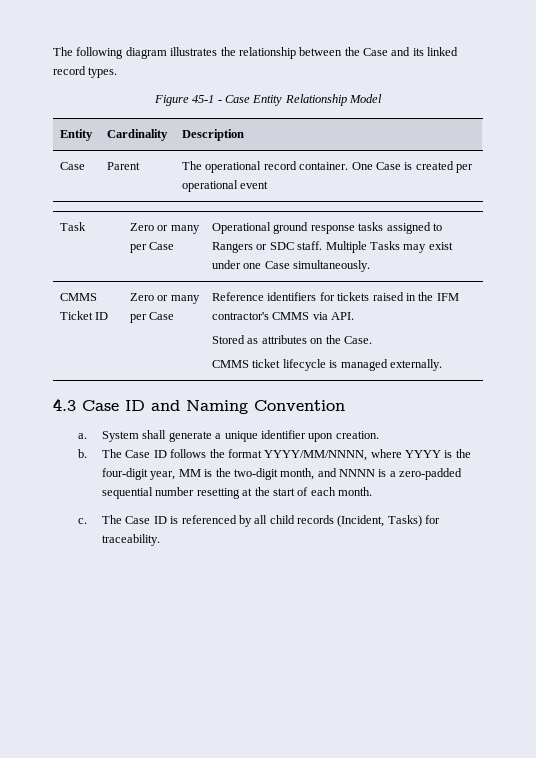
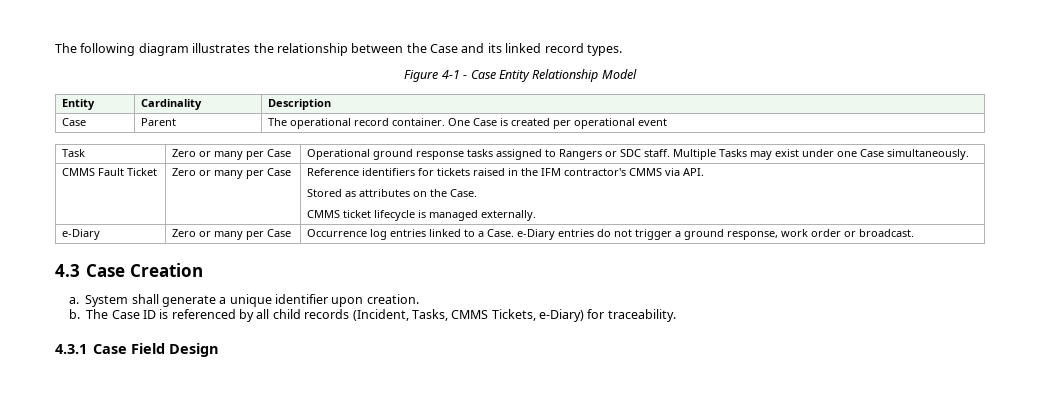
[192,95,215,103] 45-1 -> [441,70,460,79] 4-1
(98, 297) none -> [97,168,124,176] Fault
[95,312,109,320] ID -> (157, 172) none
[53,398,346,414] // 4.3 Case ID and Naming Convention -> [61,229,100,240] [171,229,291,240] [306,229,914,240] [55,263,203,277] // e-Diary | Zero or many per Case | Occurrence log entries linked to a Case. e-Diary entries do not trigger a ground response, work order or broadcast. // 4.3 Case Creation
[170,449,471,461] [102,468,463,480] [102,487,373,499] [77,515,167,524] follows the format YYYY/MM/NNNN, where YYYY is the four-digit year, MM is the two-digit month, and NNNN is a zero-padded sequential number resetting at the start of each month. // c. The Case ID -> (156, 314) none
[387,515,441,527] [102,534,161,546] Tasks) for traceability. -> [411,309,676,322] [55,343,220,357] Tasks, CMMS Tickets, e-Diary) for traceability. // 4.3.1 Case Field Design

